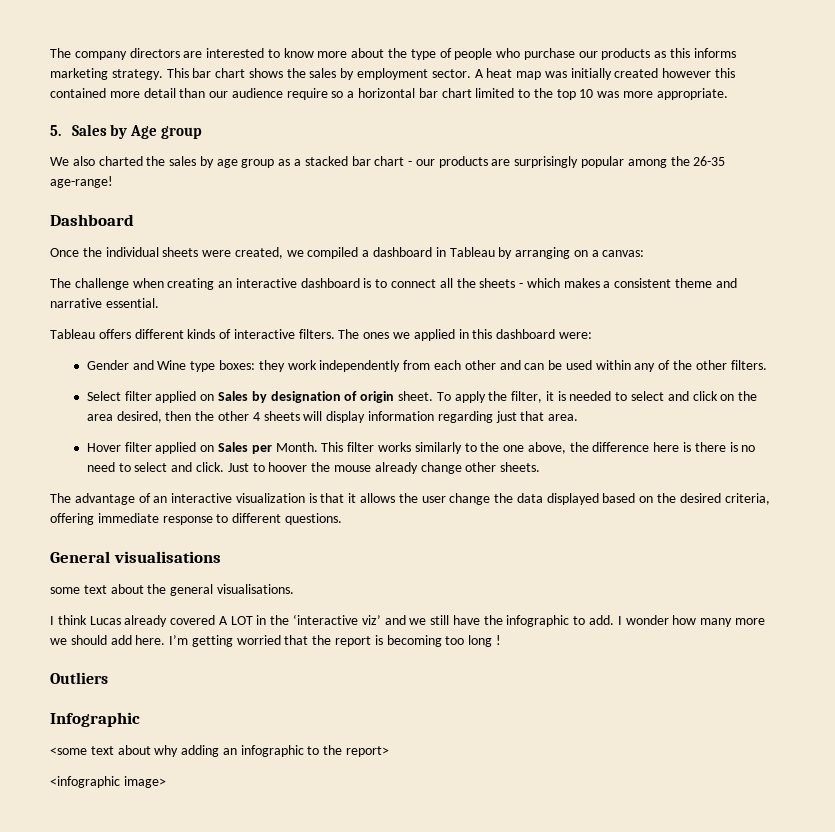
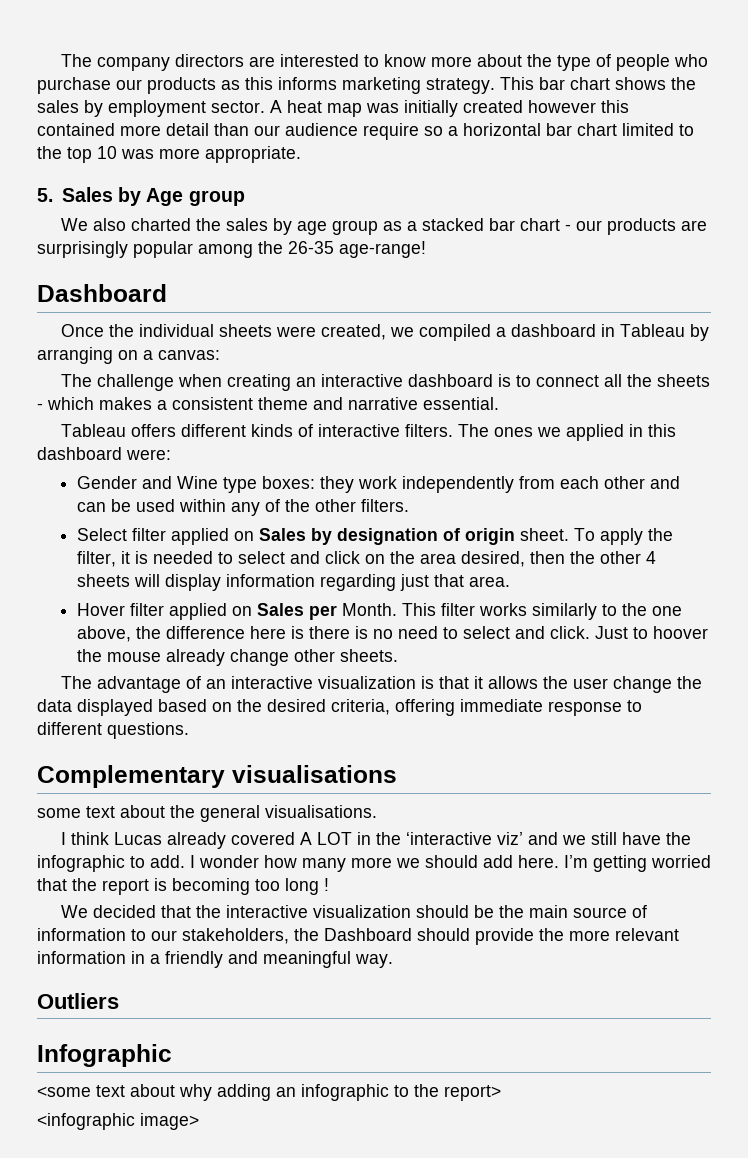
[50,551,110,563] General -> [37,765,225,788] Complementary
(501, 640) none -> [61,905,648,918] [37,928,679,945] [37,951,393,968] // We decided that the interactive visualization should be the main source of information to our stakeholders, the Dashboard should provide the more relevant information in a friendly and meaningful way.

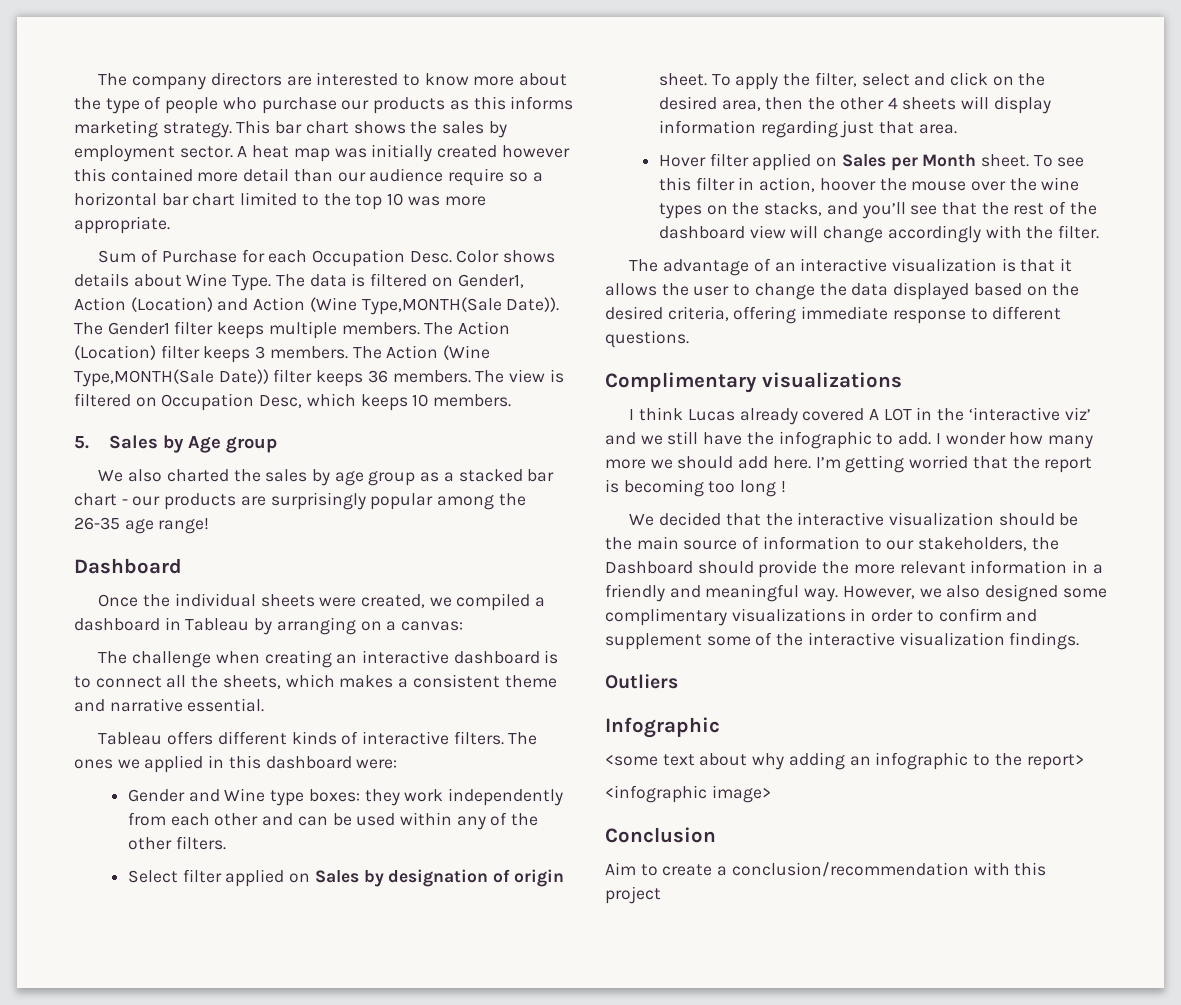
(301, 154) none -> [98,249,556,267] [74,273,524,291] [74,297,560,315] [74,321,511,339] [74,345,491,363] [74,369,564,387] [74,393,512,411] // Sum of Purchase for each Occupation Desc. Color shows details about Wine Type. The data is filtered on Gender1, Action (Location) and Action (Wine Type,MONTH(Sale Date)). The Gender1 filter keeps multiple members. The Action (Location) filter keeps 3 members. The Action (Wine Type,MONTH(Sale Date)) filter keeps 36 members. The view is filtered on Occupation Desc, which keeps 10 members.
[339,241,426,258] age-range! -> [124,518,210,534] age range!
[657,374,711,387] [37,403,43,410] sheets - -> [222,675,281,689] sheets,
[121,551,234,564] it is needed to -> (857, 79) none
[420,551,526,567] area desired, -> [658,96,761,111] desired area,
[342,603,683,620] [77,626,709,642] [77,649,399,666] Month. This filter works similarly to the one above, the difference here is there is no need to select and click. Just to hoover the mouse already change other sheets. -> [922,154,1085,167] [658,177,1080,192] [658,201,1097,219] [658,225,1099,243] Month sheet. To see this filter in action, hoover the mouse over the wine types on the stacks, and you’ll see that the rest of the dashboard view will change accordingly with the filter.
(609, 683) none -> [733,284,751,296] to
[37,765,397,788] [37,805,377,822] Complementary visualisations // some text about the general visualisations. -> [605,372,902,393] Complimentary visualizations
(393, 961) none -> [842,584,1107,602] [605,608,1038,626] [605,632,1080,650] However, we also designed some complimentary visualizations in order to confirm and supplement some of the interactive visualization findings.
(199, 1121) none -> [605,827,716,843] [605,862,1047,877] [605,886,661,904] // Conclusion // Aim to create a conclusion/recommendation with this project

